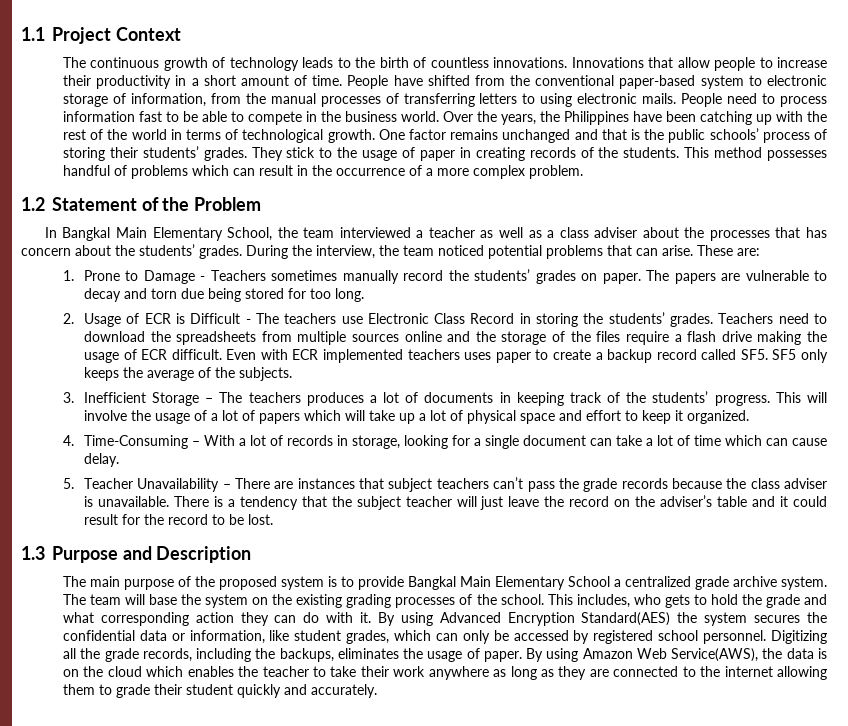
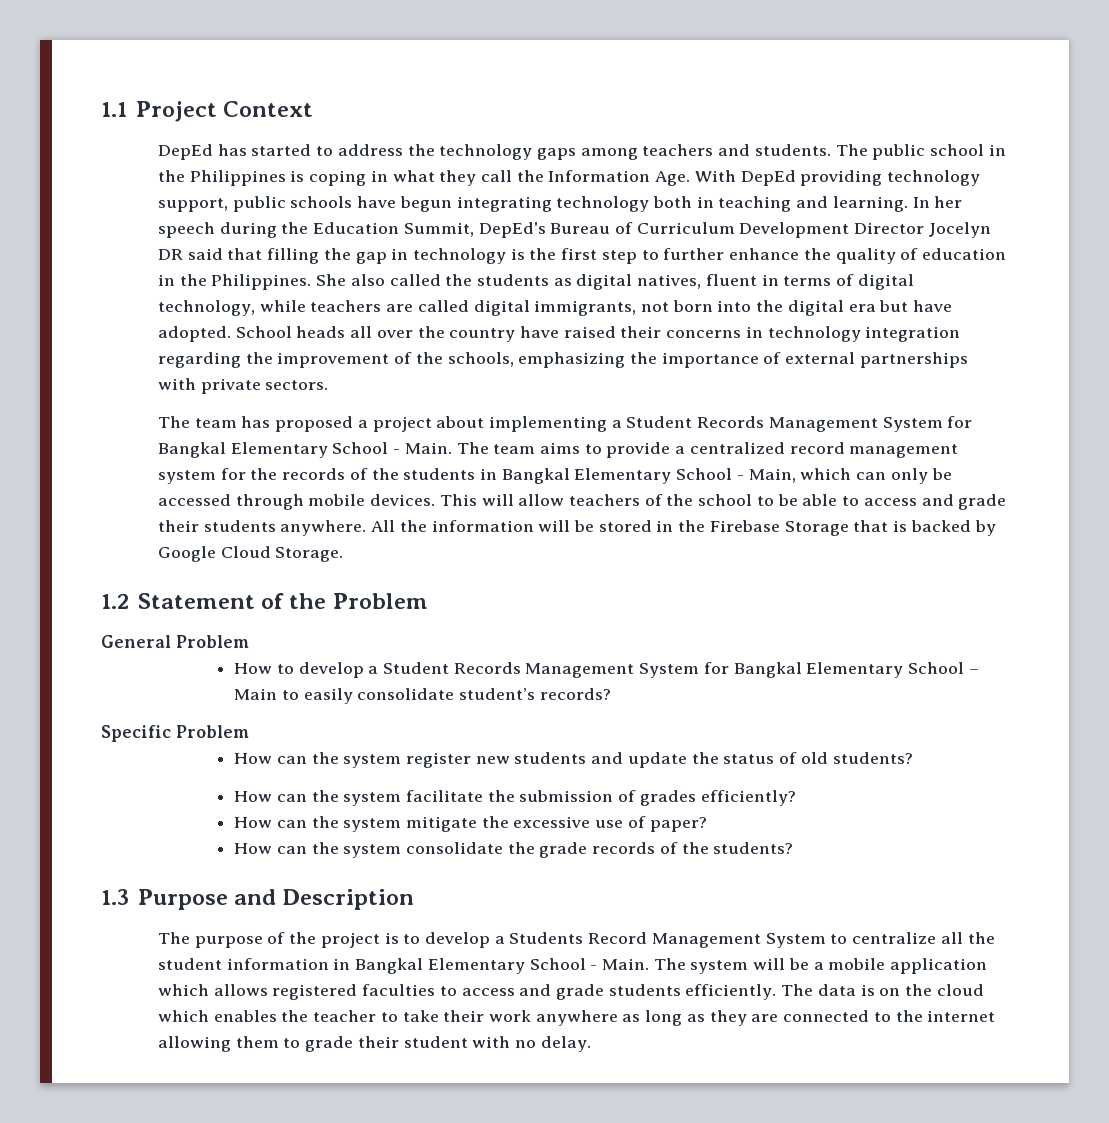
[62,57,827,71] [62,75,827,89] [62,93,827,107] [62,111,828,125] [62,128,828,143] [62,146,827,161] [62,165,583,179] The continuous growth of technology leads to the birth of countless innovations. Innovations that allow people to increase their productivity in a short amount of time. People have shifted from the conventional paper-based system to electronic storage of information, from the manual processes of transferring letters to using electronic mails. People need to process information fast to be able to compete in the business world. Over the years, the Philippines have been catching up with the rest of the world in terms of technological growth. One factor remains unchanged and that is the public schools’ process of storing their students’ grades. They stick to the usage of paper in creating records of the students. This method possesses handful of problems which can result in the occurrence of a more complex problem. -> [157,144,1006,160] [157,170,981,186] [157,196,963,212] [157,222,991,238] [157,248,1006,264] [157,274,914,290] [157,300,953,316] [157,326,961,342] [157,352,968,368] [157,378,329,394] [157,416,973,432] [157,442,959,458] [157,468,952,484] [157,494,1007,510] [157,520,996,536] [157,546,344,562] DepEd has started to address the technology gaps among teachers and students. The public school in the Philippines is coping in what they call the Information Age. With DepEd providing technology support, public schools have begun integrating technology both in teaching and learning. In her speech during the Education Summit, DepEd's Bureau of Curriculum Development Director Jocelyn DR said that filling the gap in technology is the first step to further enhance the quality of education in the Philippines. She also called the students as digital natives, fluent in terms of digital technology, while teachers are called digital immigrants, not born into the digital era but have adopted. School heads all over the country have raised their concerns in technology integration regarding the improvement of the schools, emphasizing the importance of external partnerships with private sectors. // The team has proposed a project about implementing a Student Records Management System for Bangkal Elementary School - Main. The team aims to provide a centralized record management system for the records of the students in Bangkal Elementary School - Main, which can only be accessed through mobile devices. This will allow teachers of the school to be able to access and grade their students anywhere. All the information will be stored in the Firebase Storage that is backed by Google Cloud Storage.
[44,227,827,241] [21,244,760,259] [62,269,827,284] [83,288,364,302] [62,312,828,327] [83,331,827,345] [83,349,829,363] [83,367,292,381] [62,391,827,406] [83,410,749,424] [62,435,828,449] [83,453,119,467] [62,477,827,492] [83,495,828,510] [83,514,273,525] In Bangkal Main Elementary School, the team interviewed a teacher as well as a class adviser about the processes that has concern about the students’ grades. During the interview, the team noticed potential problems that can arise. These are: // 1. Prone to Damage - Teachers sometimes manually record the students’ grades on paper. The papers are vulnerable to decay and torn due being stored for too long. // 2. Usage of ECR is Difficult - The teachers use Electronic Class Record in storing the students’ grades. Teachers need to download the spreadsheets from multiple sources online and the storage of the files require a flash drive making the usage of ECR difficult. Even with ECR implemented teachers uses paper to create a backup record called SF5. SF5 only keeps the average of the subjects. // 3. Inefficient Storage – The teachers produces a lot of documents in keeping track of the students’ progress. This will involve the usage of a lot of papers which will take up a lot of physical space and effort to keep it organized. // 4. Time-Consuming – With a lot of records in storage, looking for a single document can take a lot of time which can cause delay. // 5. Teacher Unavailability – There are instances that subject teachers can’t pass the grade records because the class adviser is unavailable. There is a tendency that the subject teacher will just leave the record on the adviser’s table and it could result for the record to be lost. -> [101,635,249,648] [234,662,979,678] [234,688,611,704] [101,725,249,742] [234,752,913,768] [234,790,796,806] [234,816,707,832] [234,842,794,858] General Problem // How to develop a Student Records Management System for Bangkal Elementary School – Main to easily consolidate student’s records? // Specific Problem // How can the system register new students and update the status of old students? // How can the system facilitate the submission of grades efficiently? // How can the system mitigate the excessive use of paper? // How can the system consolidate the grade records of the students?
[89,576,120,587] main -> (190, 938) none
[218,576,827,590] [62,594,828,608] [62,612,828,626] [62,630,828,644] [62,648,783,662] proposed system is to provide Bangkal Main Elementary School a centralized grade archive system. The team will base the system on the existing grading processes of the school. This includes, who gets to hold the grade and what corresponding action they can do with it. By using Advanced Encryption Standard(AES) the system secures the confidential data or information, like student grades, which can only be accessed by registered school personnel. Digitizing all the grade records, including the backups, eliminates the usage of paper. By using Amazon Web Service(AWS), the -> [320,932,995,948] [157,958,988,974] [157,984,814,1000] project is to develop a Students Record Management System to centralize all the student information in Bangkal Elementary School - Main. The system will be a mobile application which allows registered faculties to access and grade students efficiently. The
[236,684,377,698] quickly and accurately. -> [472,1036,591,1052] with no delay.

